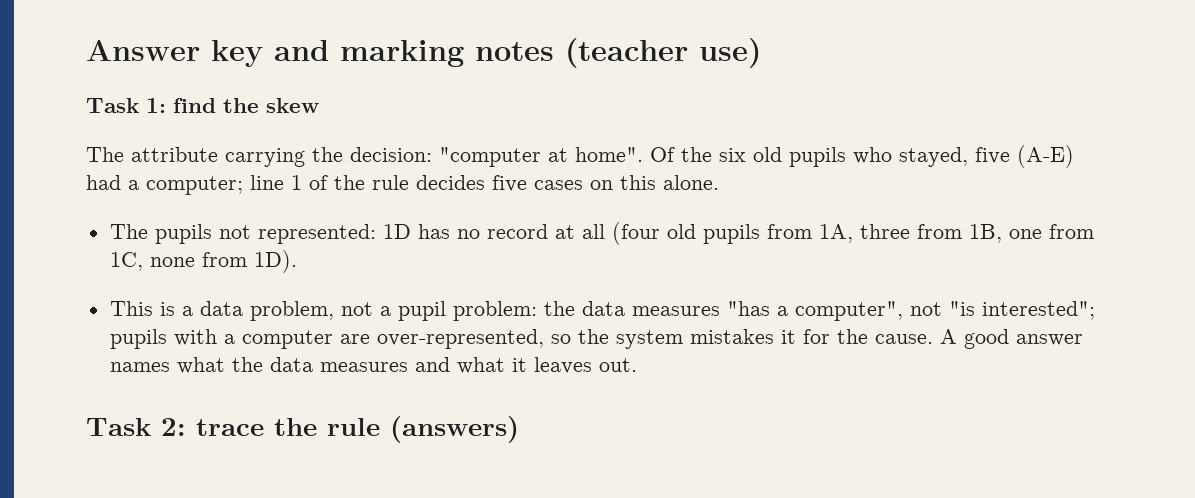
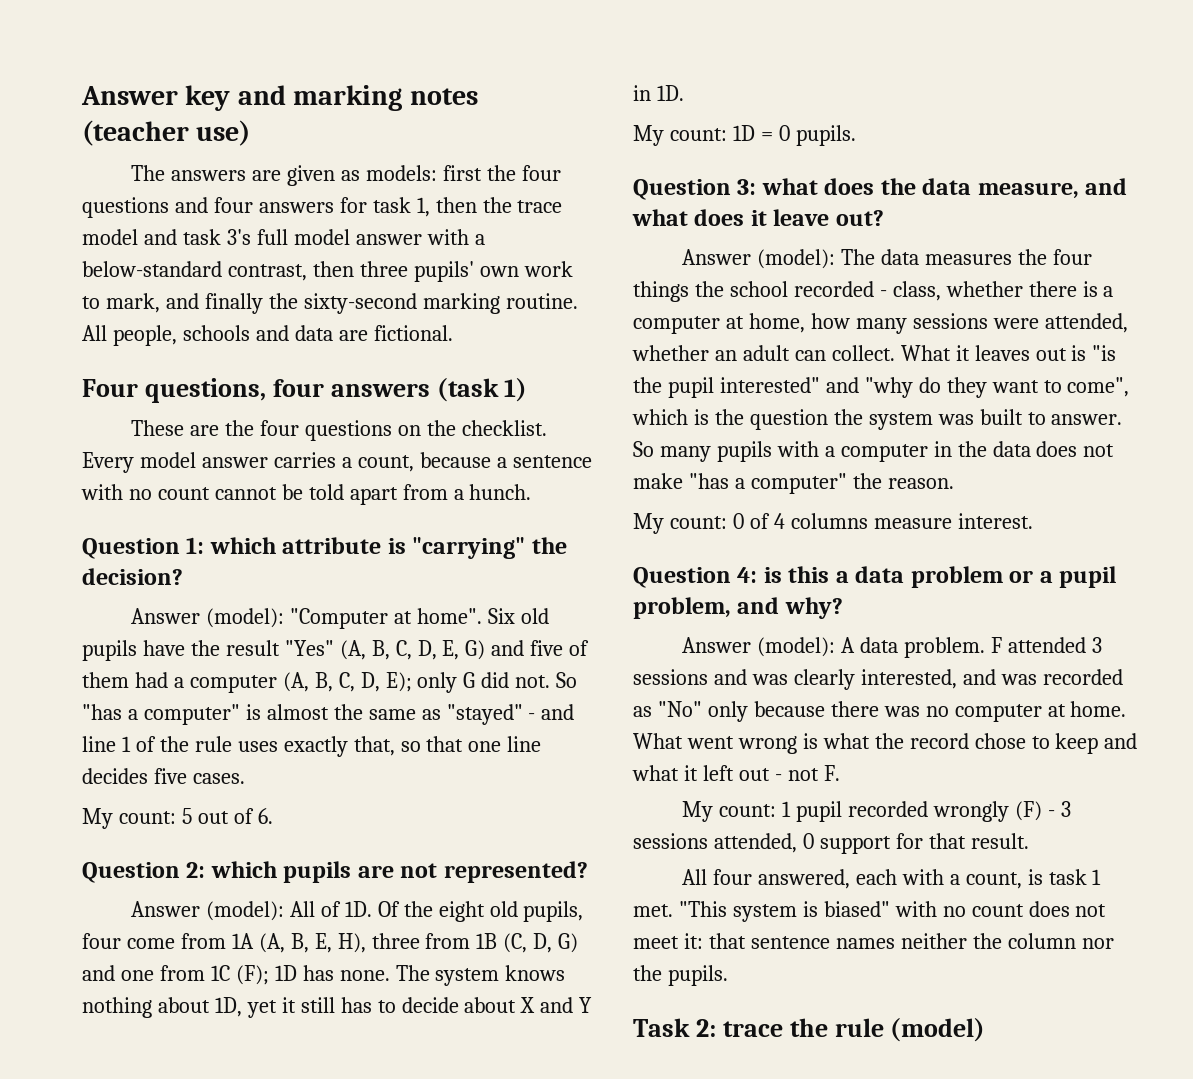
[86,98,319,113] [86,145,1074,168] [86,175,243,195] Task 1: find the skew // The attribute carrying the decision: "computer at home". Of the six old pupils who stayed, five (A-E) had a computer; -> [130,165,561,186] [82,197,563,218] [82,229,485,245] [82,261,573,282] [82,293,578,314] [82,325,453,346] [82,378,528,403] [130,420,547,441] [82,452,592,473] [81,484,532,505] [82,537,567,559] [82,568,183,585] [130,608,549,629] [82,640,590,661] [82,672,578,693] [82,704,575,725] The answers are given as models: first the four questions and four answers for task 1, then the trace model and task 3's full model answer with a below-standard contrast, then three pupils' own work to mark, and finally the sixty-second marking routine. All people, schools and data are fictional. // Four questions, four answers (task 1) // These are the four questions on the checklist. Every model answer carries a count, because a sentence with no count cannot be told apart from a hunch. // Question 1: which attribute is "carrying" the decision? // Answer (model): "Computer at home". Six old pupils have the result "Yes" (A, B, C, D, E, G) and five of them had a computer (A, B, C, D, E); only G did not. So "has a computer" is almost the same as "stayed" - and
[416,175,719,192] [109,222,1094,245] [109,250,297,273] [109,301,1095,321] [109,329,1083,349] [109,357,637,374] decides five cases on this alone. // The pupils not represented: 1D has no record at all (four old pupils from 1A, three from 1B, one from 1C, none from 1D). // This is a data problem, not a pupil problem: the data measures "has a computer", not "is interested"; pupils with a computer are over-represented, so the system mistakes it for the cause. A good answer names what the data measures and what it leaves out. -> [237,736,542,757] [82,768,245,784] [82,808,273,829] [82,861,588,883] [130,901,584,922] [82,933,579,953] [82,965,566,986] [82,997,593,1018] [633,85,684,101] [633,125,856,146] [633,178,1128,200] [632,209,884,226] [681,249,1092,269] [633,281,1114,302] [633,313,1128,334] [632,345,1117,361] [633,377,1130,398] [632,409,1123,430] [633,441,1115,462] [633,473,954,494] [633,513,1033,534] [633,566,1117,588] [633,597,843,619] [681,637,1102,658] [633,669,1123,690] [633,701,1127,722] [633,733,1138,754] [632,765,840,781] [681,801,1071,822] [633,833,1029,854] [681,869,1102,889] [633,901,1107,922] [633,933,1114,949] [633,965,728,986] uses exactly that, so that one line decides five cases. // My count: 5 out of 6. // Question 2: which pupils are not represented? // Answer (model): All of 1D. Of the eight old pupils, four come from 1A (A, B, E, H), three from 1B (C, D, G) and one from 1C (F); 1D has none. The system knows nothing about 1D, yet it still has to decide about X and Y in 1D. // My count: 1D = 0 pupils. // Question 3: what does the data measure, and what does it leave out? // Answer (model): The data measures the four things the school recorded - class, whether there is a computer at home, how many sessions were attended, whether an adult can collect. What it leaves out is "is the pupil interested" and "why do they want to come", which is the question the system was built to answer. So many pupils with a computer in the data does not make "has a computer" the reason. // My count: 0 of 4 columns measure interest. // Question 4: is this a data problem or a pupil problem, and why? // Answer (model): A data problem. F attended 3 sessions and was clearly interested, and was recorded as "No" only because there was no computer at home. What went wrong is what the record chose to keep and what it left out - not F. // My count: 1 pupil recorded wrongly (F) - 3 sessions attended, 0 support for that result. // All four answered, each with a count, is task 1 met. "This system is biased" with no count does not meet it: that sentence names neither the column nor the pupils.
[390,416,519,443] (answers) -> [890,1018,986,1042] (model)

